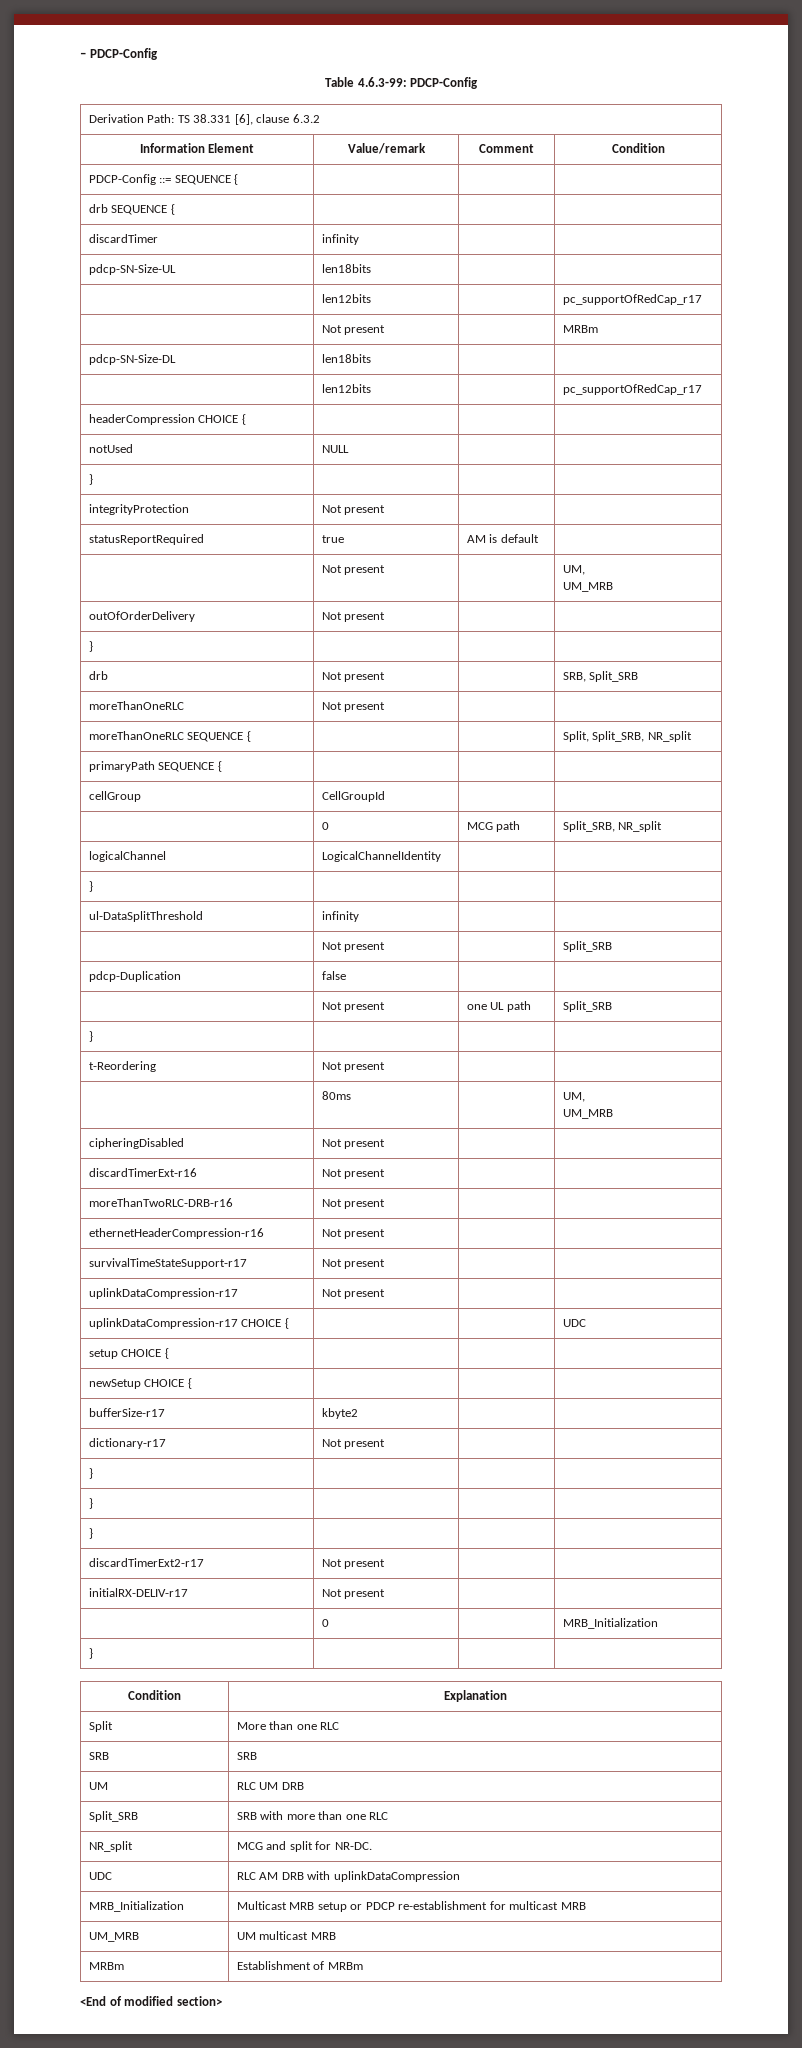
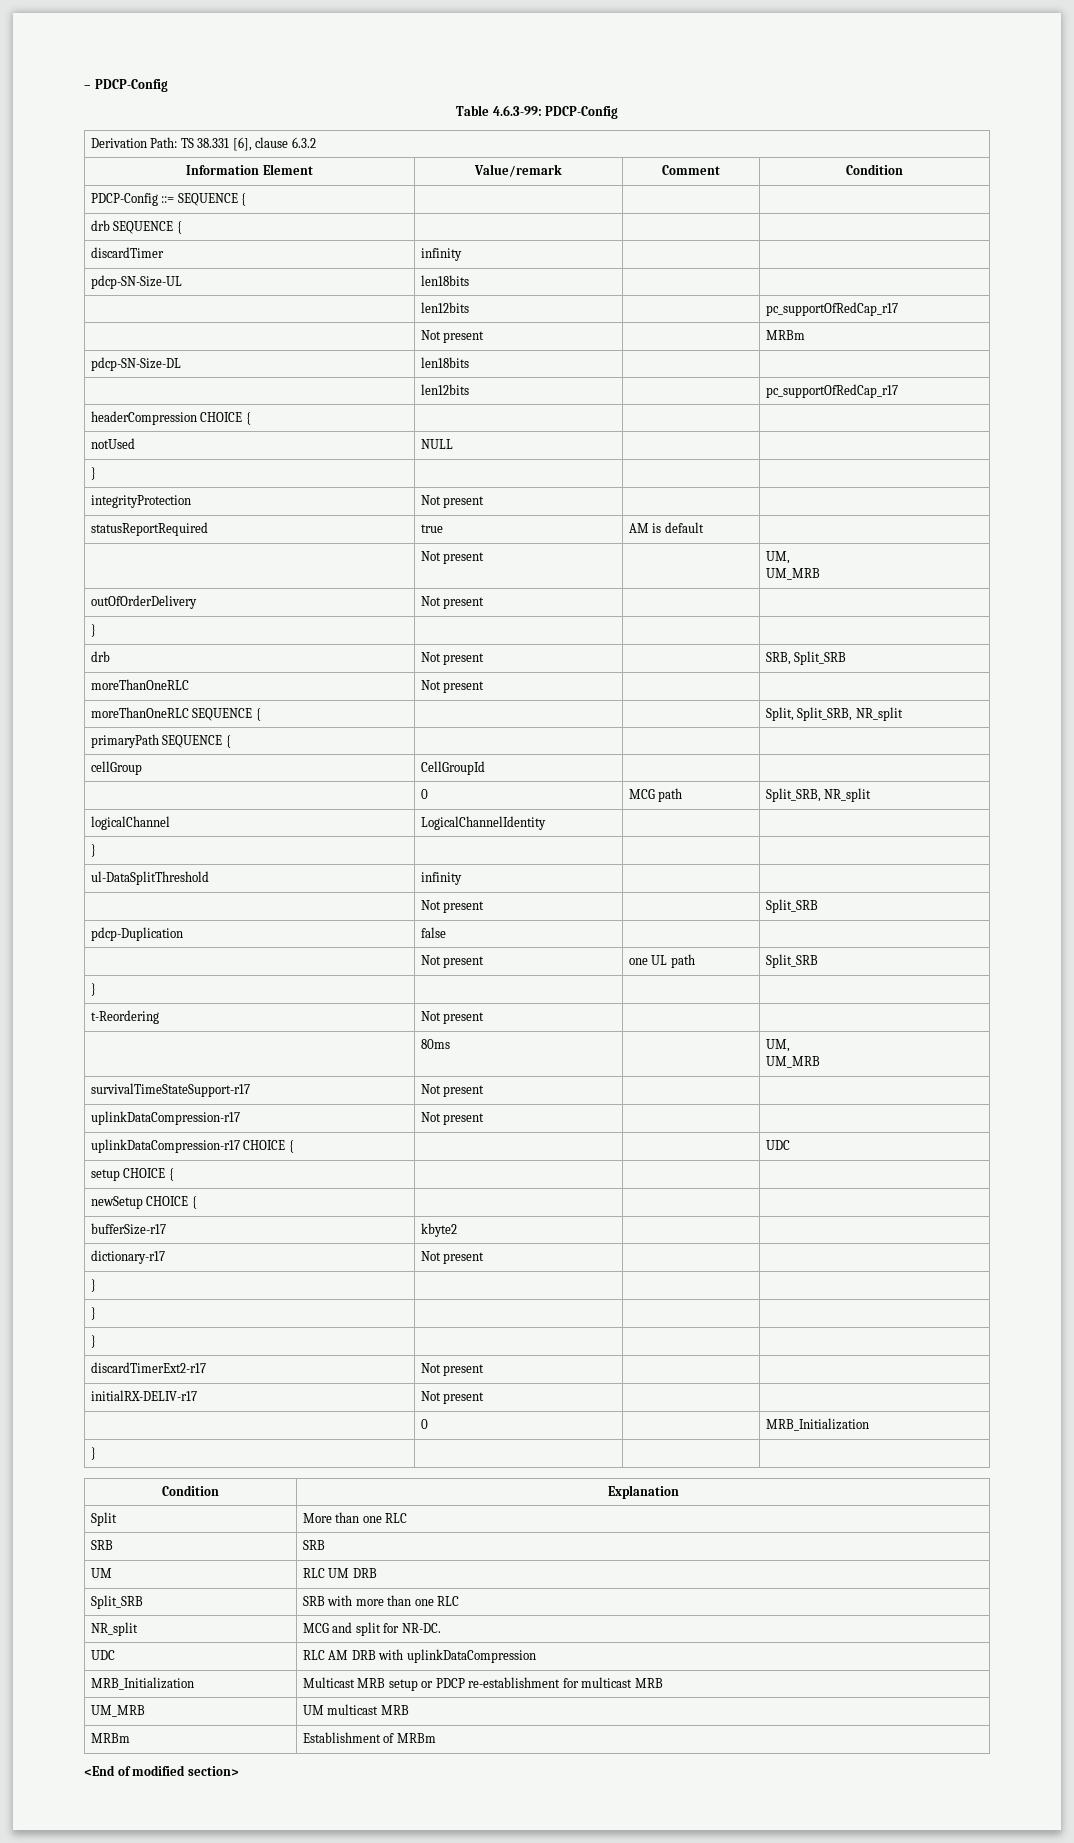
[88,1138,184,1149] [321,1139,386,1149] [88,1168,197,1177] [321,1169,386,1179] [88,1198,233,1207] [321,1199,386,1209] [88,1228,264,1239] [321,1229,386,1239] // cipheringDisabled | Not present | | // discardTimerExt-r16 | Not present | | // moreThanTwoRLC-DRB-r16 | Not present | | // ethernetHeaderCompression-r16 | Not present | | -> (820, 1062) none

